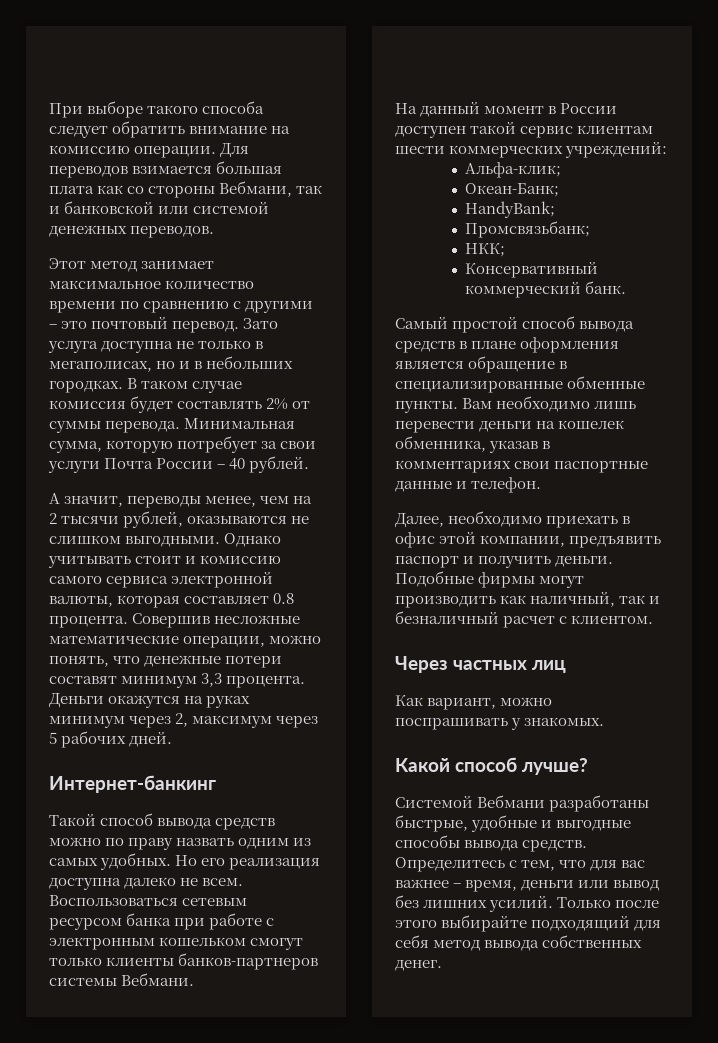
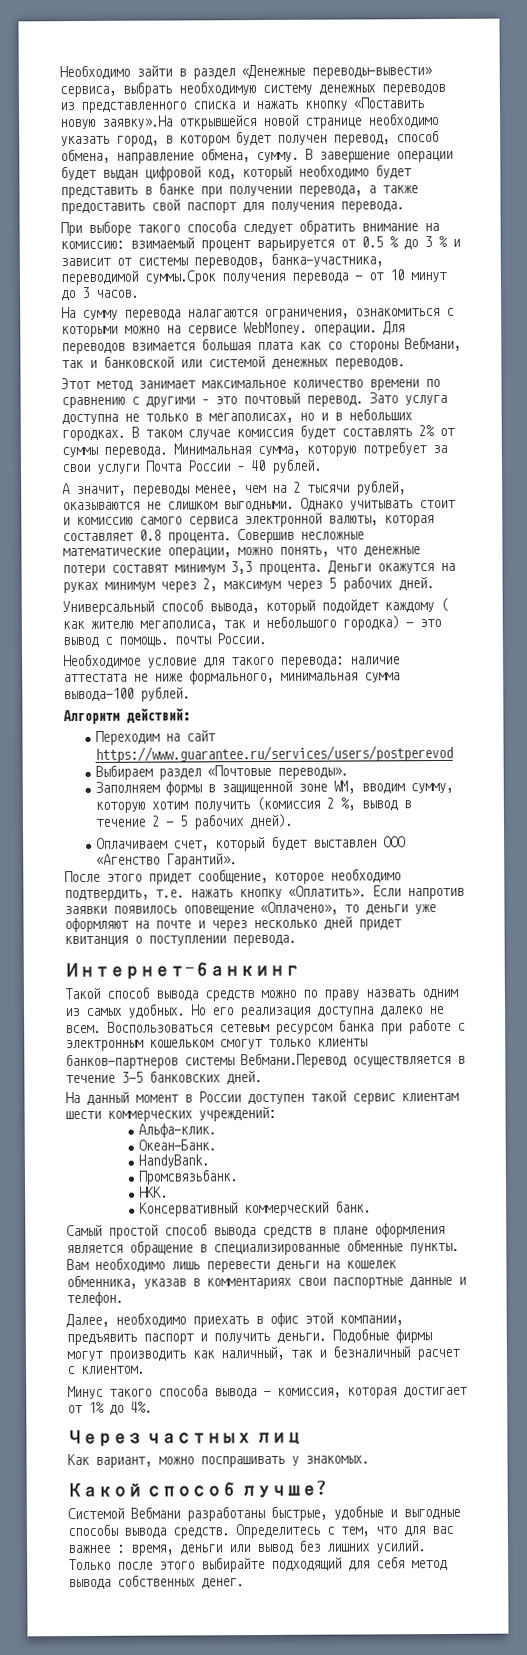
(49, 110) none -> [59,64,432,80] [59,81,445,98] [59,97,424,114] [60,113,439,130] [60,130,439,147] [60,148,453,164] [60,164,412,181] [60,182,418,199] [60,199,404,215] Необходимо зайти в раздел «Денежные переводы-вывести» сервиса, выбрать необходимую систему денежных переводов из представленного списка и нажать кнопку «Поставить новую заявку».На открывшейся новой странице необходимо указать город, в котором будет получен перевод, способ обмена, направление обмена, сумму. В завершение операции будет выдан цифровой код, который необходимо будет представить в банке при получении перевода, а также предоставить свой паспорт для получения перевода. //
[49,145,130,154] комиссию -> [60,235,460,252] [60,252,383,269] [60,269,447,286] [60,286,139,301] [61,307,455,321] [61,321,307,338] комиссию: взимаемый процент варьируется от 0.5 % до 3 % и зависит от системы переводов, банка-участника, переводимой суммы.Срок получения перевода - от 10 минут до 3 часов. // На сумму перевода налагаются ограничения, ознакомиться с которыми можно на сервисе WebMoney.
(173, 739) none -> [62,597,448,616] [62,615,441,631] [62,632,266,648] [63,653,400,669] [63,669,400,685] [63,686,190,702] [63,708,190,725] [95,730,217,745] [95,744,454,763] [95,764,349,780] [95,780,454,796] [95,796,412,813] [95,813,294,830] [96,835,407,852] [96,853,238,868] [64,868,401,885] [64,885,464,902] [64,901,436,916] [64,916,402,933] [64,934,296,947] // Универсальный способ вывода, который подойдет каждому ( как жителю мегаполиса, так и небольшого городка) - это вывод с помощь. почты России. // Необходимое условие для такого перевода: наличие аттестата не ниже формального, минимальная сумма вывода-100 рублей. // Алгоритм действий: // Переходим на сайт https://www.guarantee.ru/services/users/postperevod // Выбираем раздел «Почтовые переводы». // Заполняем формы в защищенной зоне WM, вводим сумму, которую хотим получить (комиссия 2 %, вывод в течение 2 - 5 рабочих дней). // Оплачиваем счет, который будет выставлен ООО «Агенство Гарантий». // После этого придет сообщение, которое необходимо подтвердить, т.е. нажать кнопку «Оплатить». Если напротив заявки появилось оповещение «Оплачено», то деньги уже оформляют на почте и через несколько дней придет квитанция о поступлении перевода.
[121,973,195,986] Вебмани. -> [240,1052,465,1069] [65,1070,262,1085] Вебмани.Перевод осуществляется в течение 3-5 банковских дней.
[465,162,562,178] [465,183,560,197] [465,201,556,218] [465,221,591,238] [465,243,506,257] Альфа-клик; // Океан-Банк; // HandyBank; // Промсвязьбанк; // НКК; -> [137,1123,216,1138] [137,1139,216,1151] [137,1154,209,1168] [137,1169,237,1185] [138,1186,168,1198] Альфа-клик. // Океан-Банк. // HandyBank. // Промсвязьбанк. // НКК.
(654, 619) none -> [67,1384,468,1400] [67,1401,152,1415] // Минус такого способа вывода - комиссия, которая достигает от 1% до 4%.
[453,883,462,888] – -> [117,1544,125,1553] :

